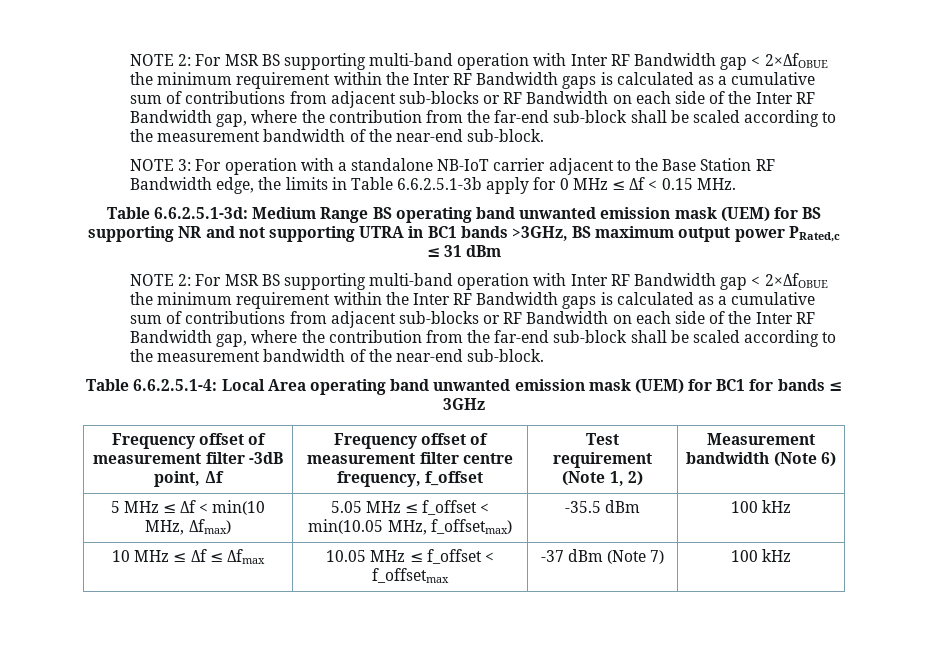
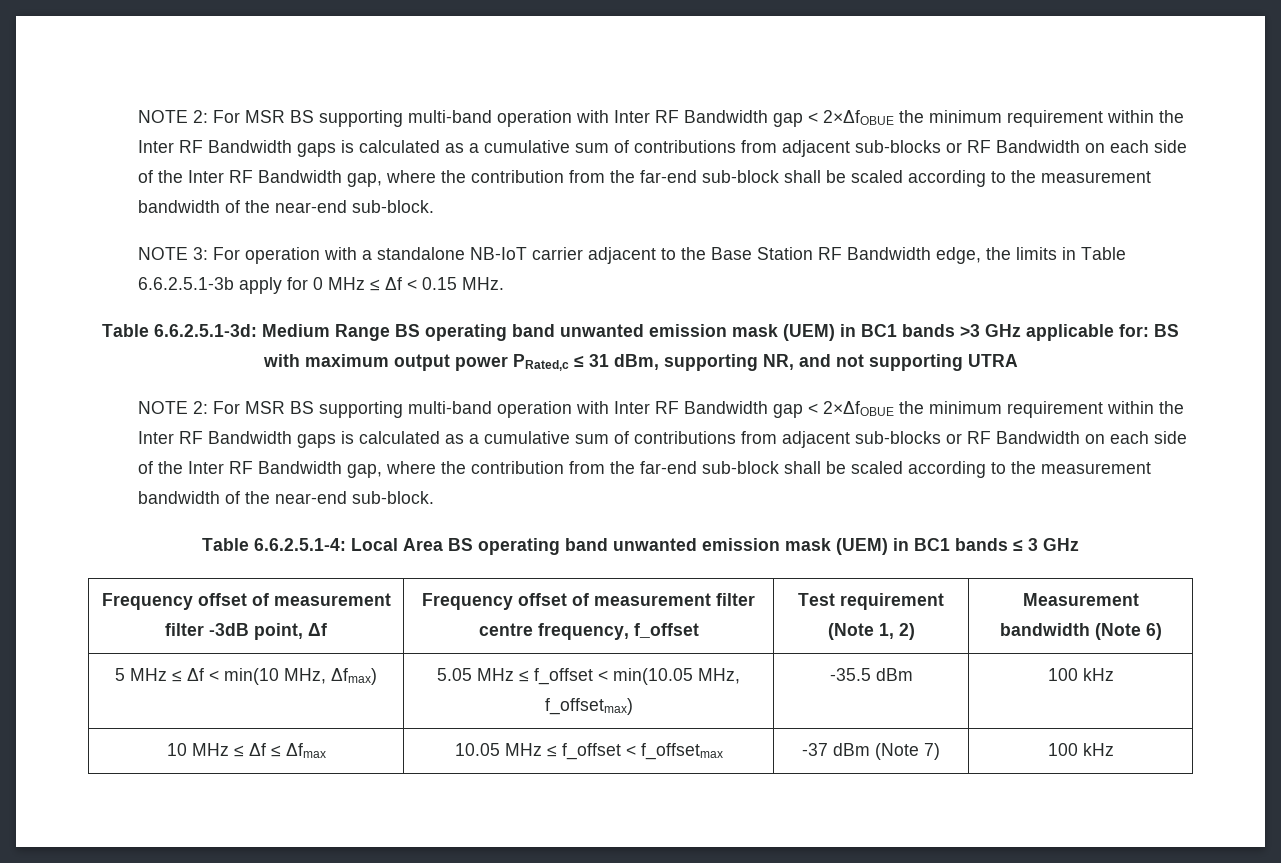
[773,207,822,219] [88,226,592,242] for BS supporting NR and not supporting UTRA in BC1 bands >3GHz, BS -> [840,324,1179,341] [262,354,300,367] in BC1 bands >3 GHz applicable for: BS with
[466,245,502,257] dBm -> [613,354,1018,371] dBm, supporting NR, and not supporting UTRA
[309,379,842,395] [443,398,485,410] operating band unwanted emission mask (UEM) for BC1 for bands ≤ 3GHz -> [448,538,1079,555] BS operating band unwanted emission mask (UEM) in BC1 bands ≤ 3 GHz

